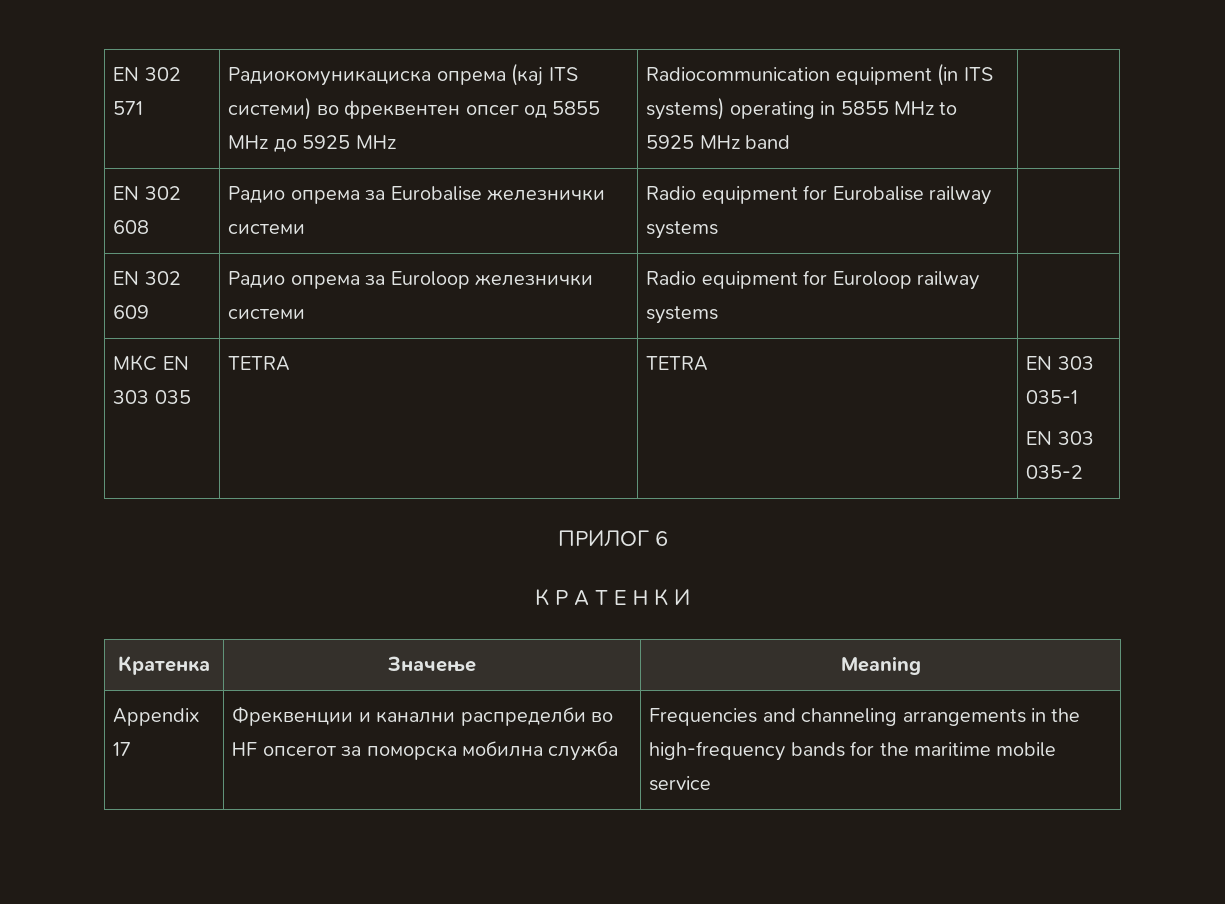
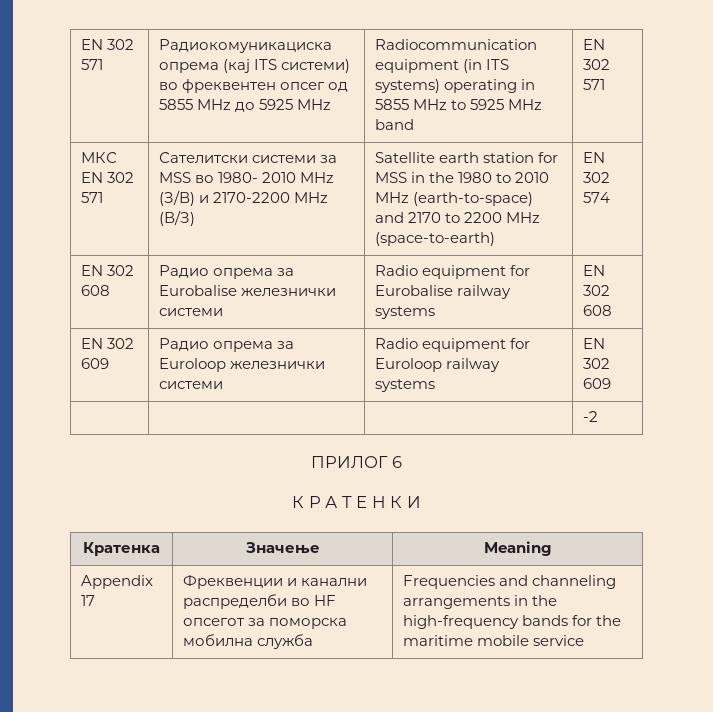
(791, 142) none -> [583,39,606,50] [583,59,611,70] [583,79,606,90] [81,152,118,163] [81,172,135,183] [81,192,104,203] [159,152,338,163] [159,172,335,183] [159,190,329,206] [159,210,196,226] [375,152,559,163] [375,172,550,183] [375,192,534,206] [375,212,541,223] [375,232,496,246] [583,152,606,163] [583,172,611,183] [583,192,611,203] EN 302 571 // МКС EN 302 571 | Сателитски системи за MSS во 1980- 2010 MHz (З/В) и 2170-2200 MHz (В/З) | Satellite earth station for MSS in the 1980 to 2010 MHz (earth-to-space) and 2170 to 2200 MHz (space-to-earth) | EN 302 574
(719, 230) none -> [583,265,606,276] [583,285,611,296] [583,305,613,316] EN 302 608
[113,355,189,371] [113,390,191,404] [228,356,291,371] [646,356,709,371] [1026,356,1094,370] [1026,390,1079,404] [1026,431,1094,445] [1026,465,1084,479] // МКС EN 303 035 | TETRA | TETRA | EN 303 035-1 // EN 303 035-2 -> [583,338,606,349] [583,358,611,369] [583,378,612,389] [583,411,599,422] EN 302 609 // | | | -2

